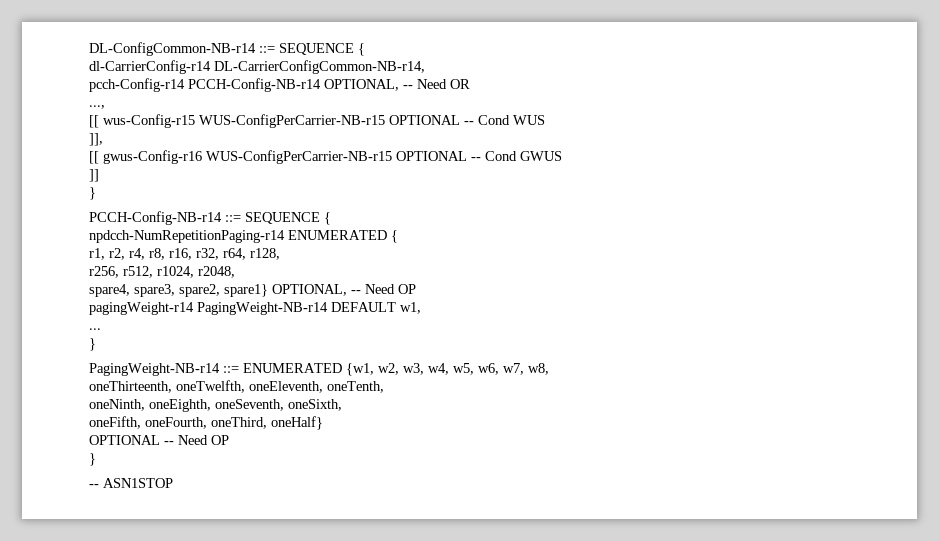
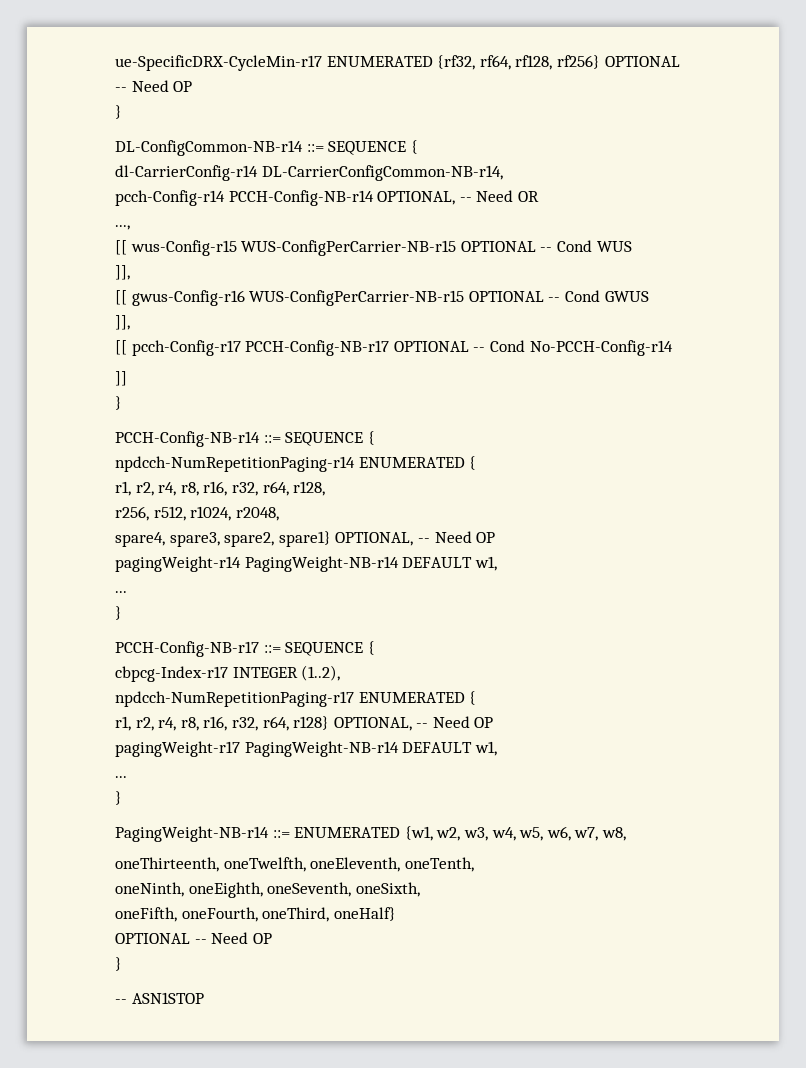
(89, 49) none -> [115,55,680,71] [115,80,193,92] [115,105,122,119] ue-SpecificDRX-CycleMin-r17 ENUMERATED {rf32, rf64, rf128, rf256} OPTIONAL -- Need OP // } //
(562, 156) none -> [115,315,130,330] [115,340,673,356] // ]], // [[ pcch-Config-r17 PCCH-Config-NB-r17 OPTIONAL -- Cond No-PCCH-Config-r14
(96, 344) none -> [115,641,375,657] [115,665,341,682] [115,691,477,707] [115,716,494,731] [115,741,497,757] [115,776,127,778] [115,791,122,805] // PCCH-Config-NB-r17 ::= SEQUENCE { // cbpcg-Index-r17 INTEGER (1..2), // npdcch-NumRepetitionPaging-r17 ENUMERATED { // r1, r2, r4, r8, r16, r32, r64, r128} OPTIONAL, -- Need OP // pagingWeight-r17 PagingWeight-NB-r14 DEFAULT w1, // ... // }

